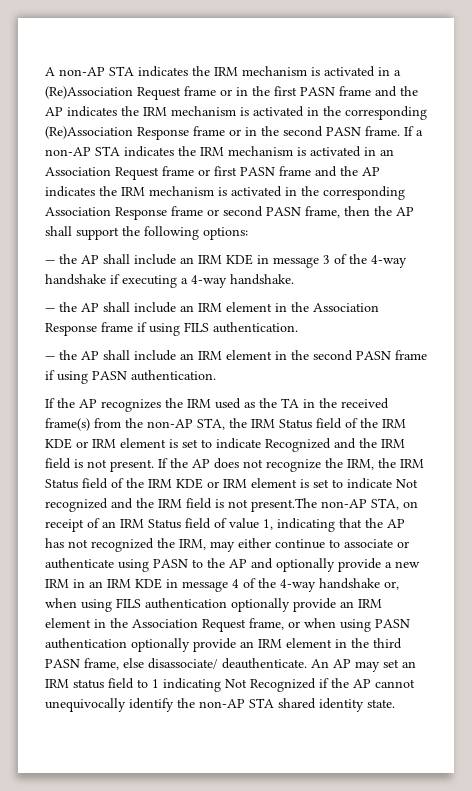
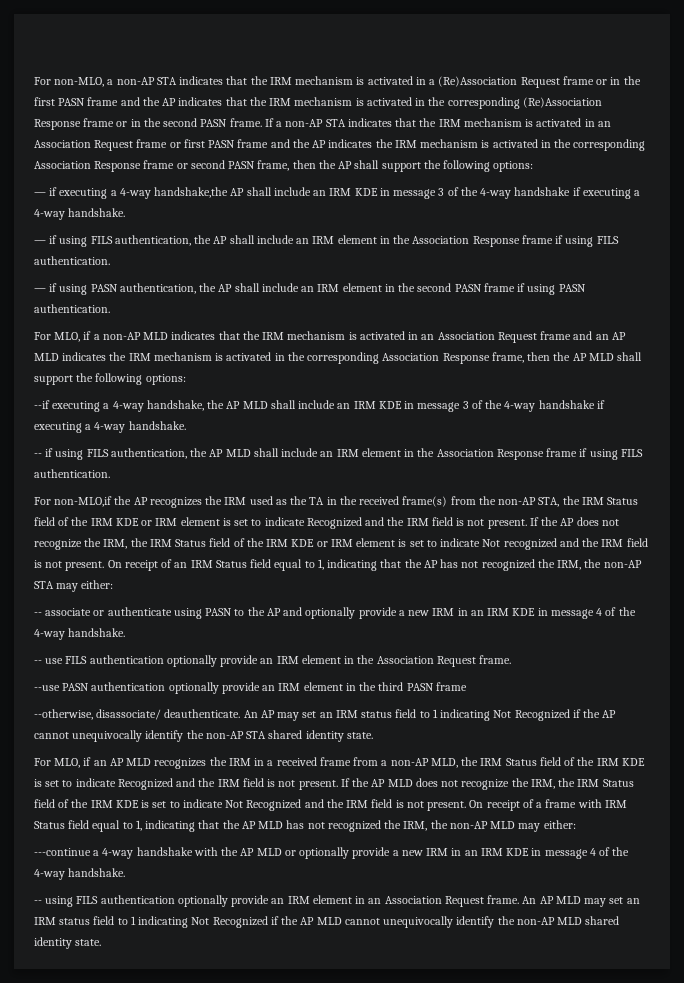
[45,66,188,77] A non-AP STA indicates -> [34,76,248,87] For non-MLO, a non-AP STA indicates that
(117, 111) none -> [225,97,247,106] that
(174, 151) none -> [395,118,417,127] that
[59,254,77,264] the -> [49,187,229,199] if executing a 4-way handshake,the
(55, 310) none -> [49,235,191,247] if using FILS authentication,
(55, 358) none -> [49,283,196,295] if using PASN authentication,
[45,398,55,408] If -> [34,331,626,343] [34,352,643,364] [34,373,186,385] [34,400,605,412] [34,421,186,433] [34,448,643,460] [34,469,110,478] [34,496,113,507] For MLO, if a non-AP MLD indicates that the IRM mechanism is activated in an Association Request frame and an AP MLD indicates the IRM mechanism is activated in the corresponding Association Response frame, then the AP MLD shall support the following options: // --if executing a 4-way handshake, the AP MLD shall include an IRM KDE in message 3 of the 4-way handshake if executing a 4-way handshake. // -- if using FILS authentication, the AP MLD shall include an IRM element in the Association Response frame if using FILS authentication. // For non-MLO,if
[251,498,418,512] present.The non-AP STA, on -> [65,560,122,571] present. On
[214,518,259,529] of value -> [274,559,315,571] equal to
[210,538,340,552] may either continue to -> [584,559,642,568] [34,580,114,592] [34,612,42,616] the non-AP STA may either: // --
[319,578,399,590] [45,598,112,612] handshake or, when using -> [68,628,126,637] [34,658,64,664] handshake. // -- use
[249,618,371,632] frame, or when using -> [479,655,512,664] [34,685,60,691] frame. // --use
[84,658,144,670] frame, else -> [435,682,467,691] [34,709,93,720] frame // --otherwise,
(395, 703) none -> [34,757,645,769] [34,778,634,790] [34,799,627,811] [34,820,576,832] [34,847,630,859] [34,868,126,880] [34,895,640,907] [34,916,620,928] [34,937,102,949] // For MLO, if an AP MLD recognizes the IRM in a received frame from a non-AP MLD, the IRM Status field of the IRM KDE is set to indicate Recognized and the IRM field is not present. If the AP MLD does not recognize the IRM, the IRM Status field of the IRM KDE is set to indicate Not Recognized and the IRM field is not present. On receipt of a frame with IRM Status field equal to 1, indicating that the AP MLD has not recognized the IRM, the non-AP MLD may either: // ---continue a 4-way handshake with the AP MLD or optionally provide a new IRM in an IRM KDE in message 4 of the 4-way handshake. // -- using FILS authentication optionally provide an IRM element in an Association Request frame. An AP MLD may set an IRM status field to 1 indicating Not Recognized if the AP MLD cannot unequivocally identify the non-AP MLD shared identity state.

